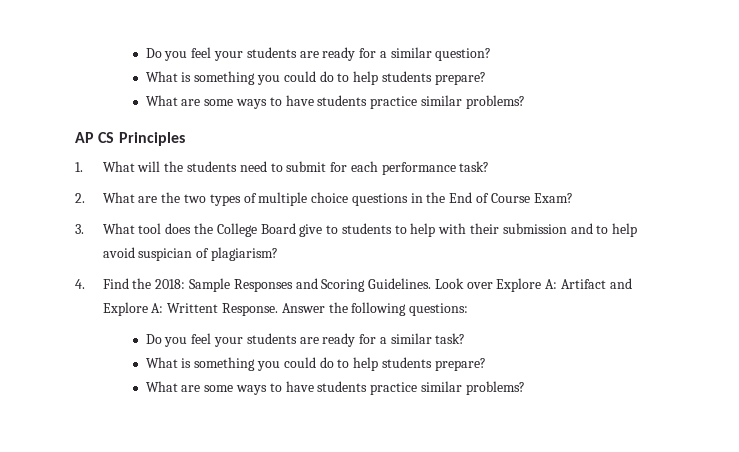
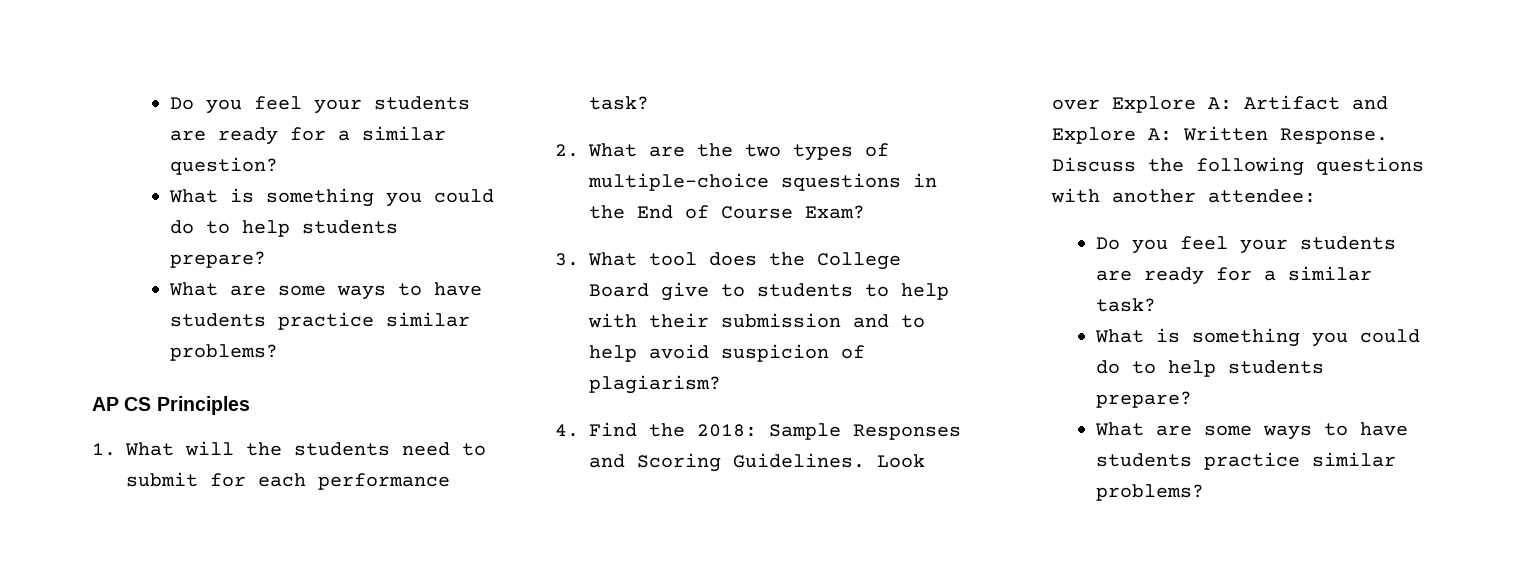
[258,192,408,206] multiple choice questions -> [588,173,901,191] multiple-choice squestions
[138,248,193,261] suspician -> [721,344,829,362] suspicion
[167,302,469,316] Writtent Response. Answer the following questions: -> [1183,126,1388,144] [1052,157,1424,176] [1051,188,1316,203] Written Response. Discuss the following questions with another attendee:

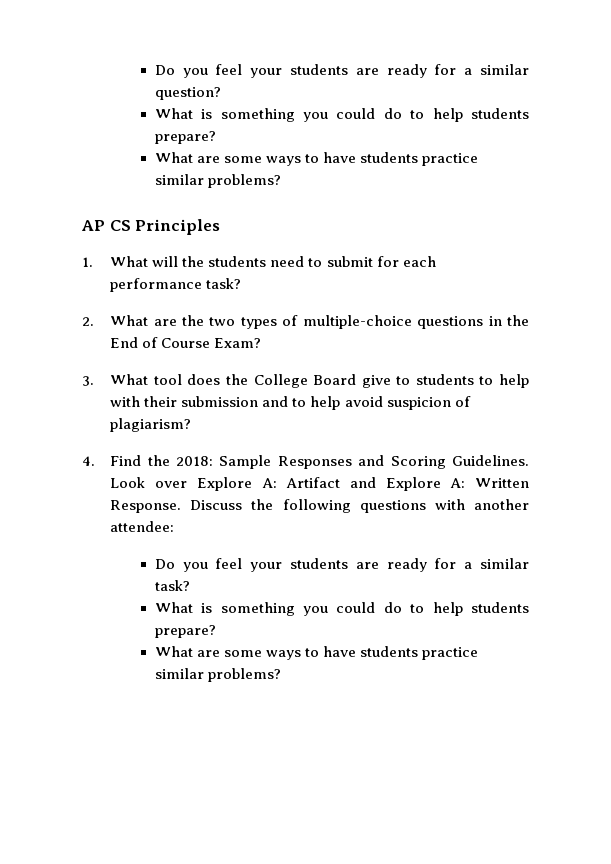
[781,173,901,191] squestions -> [417,316,484,329] questions

